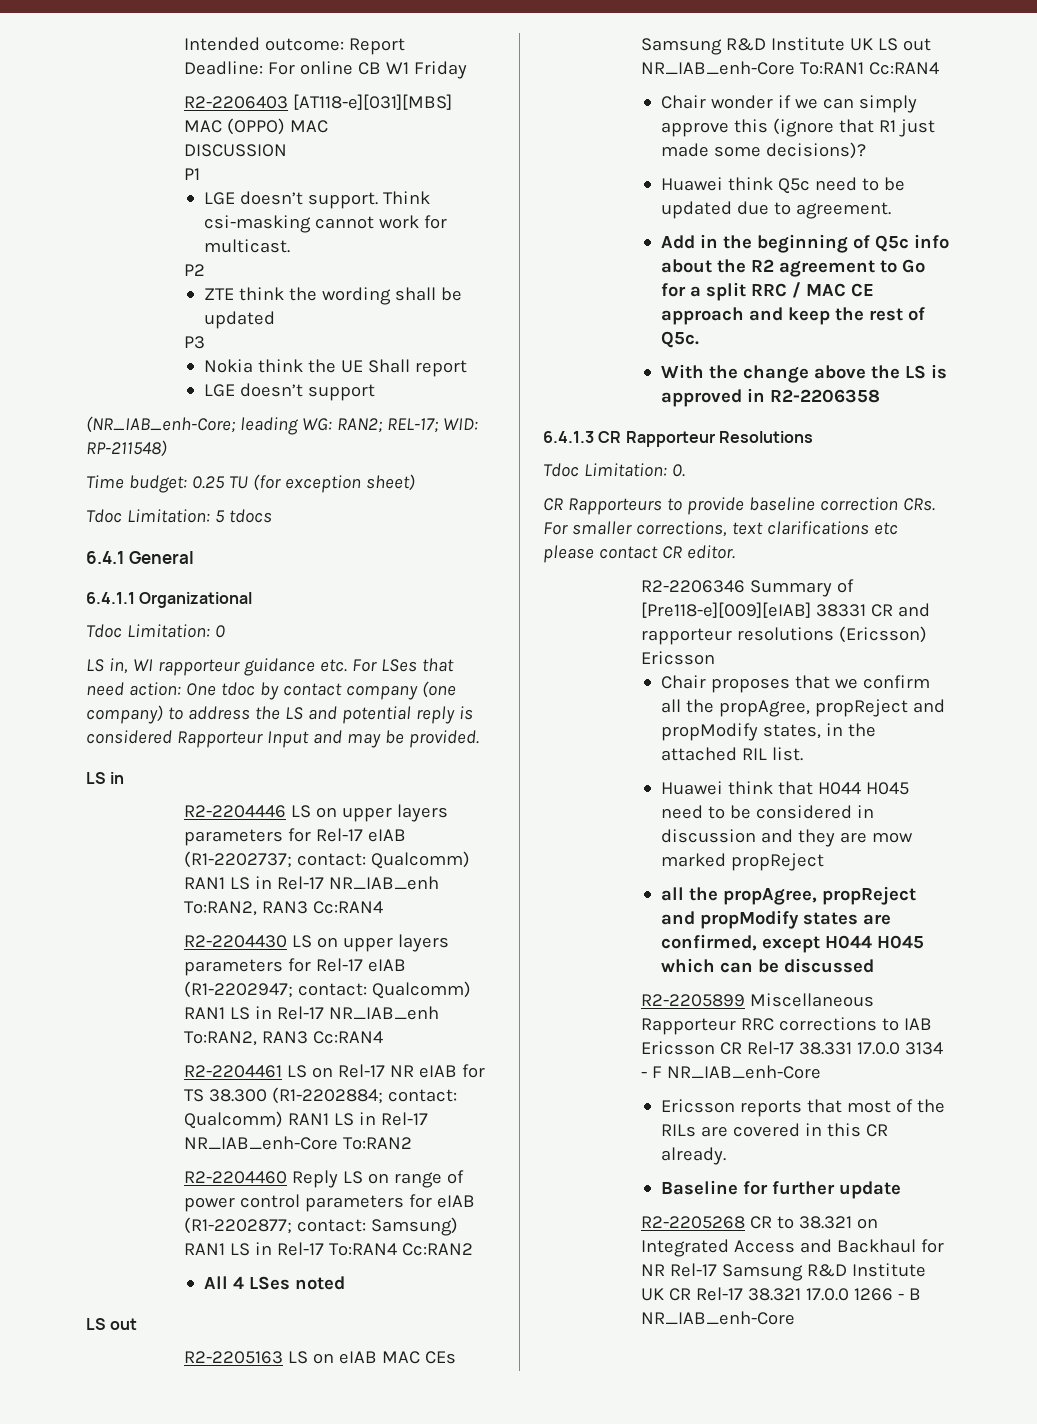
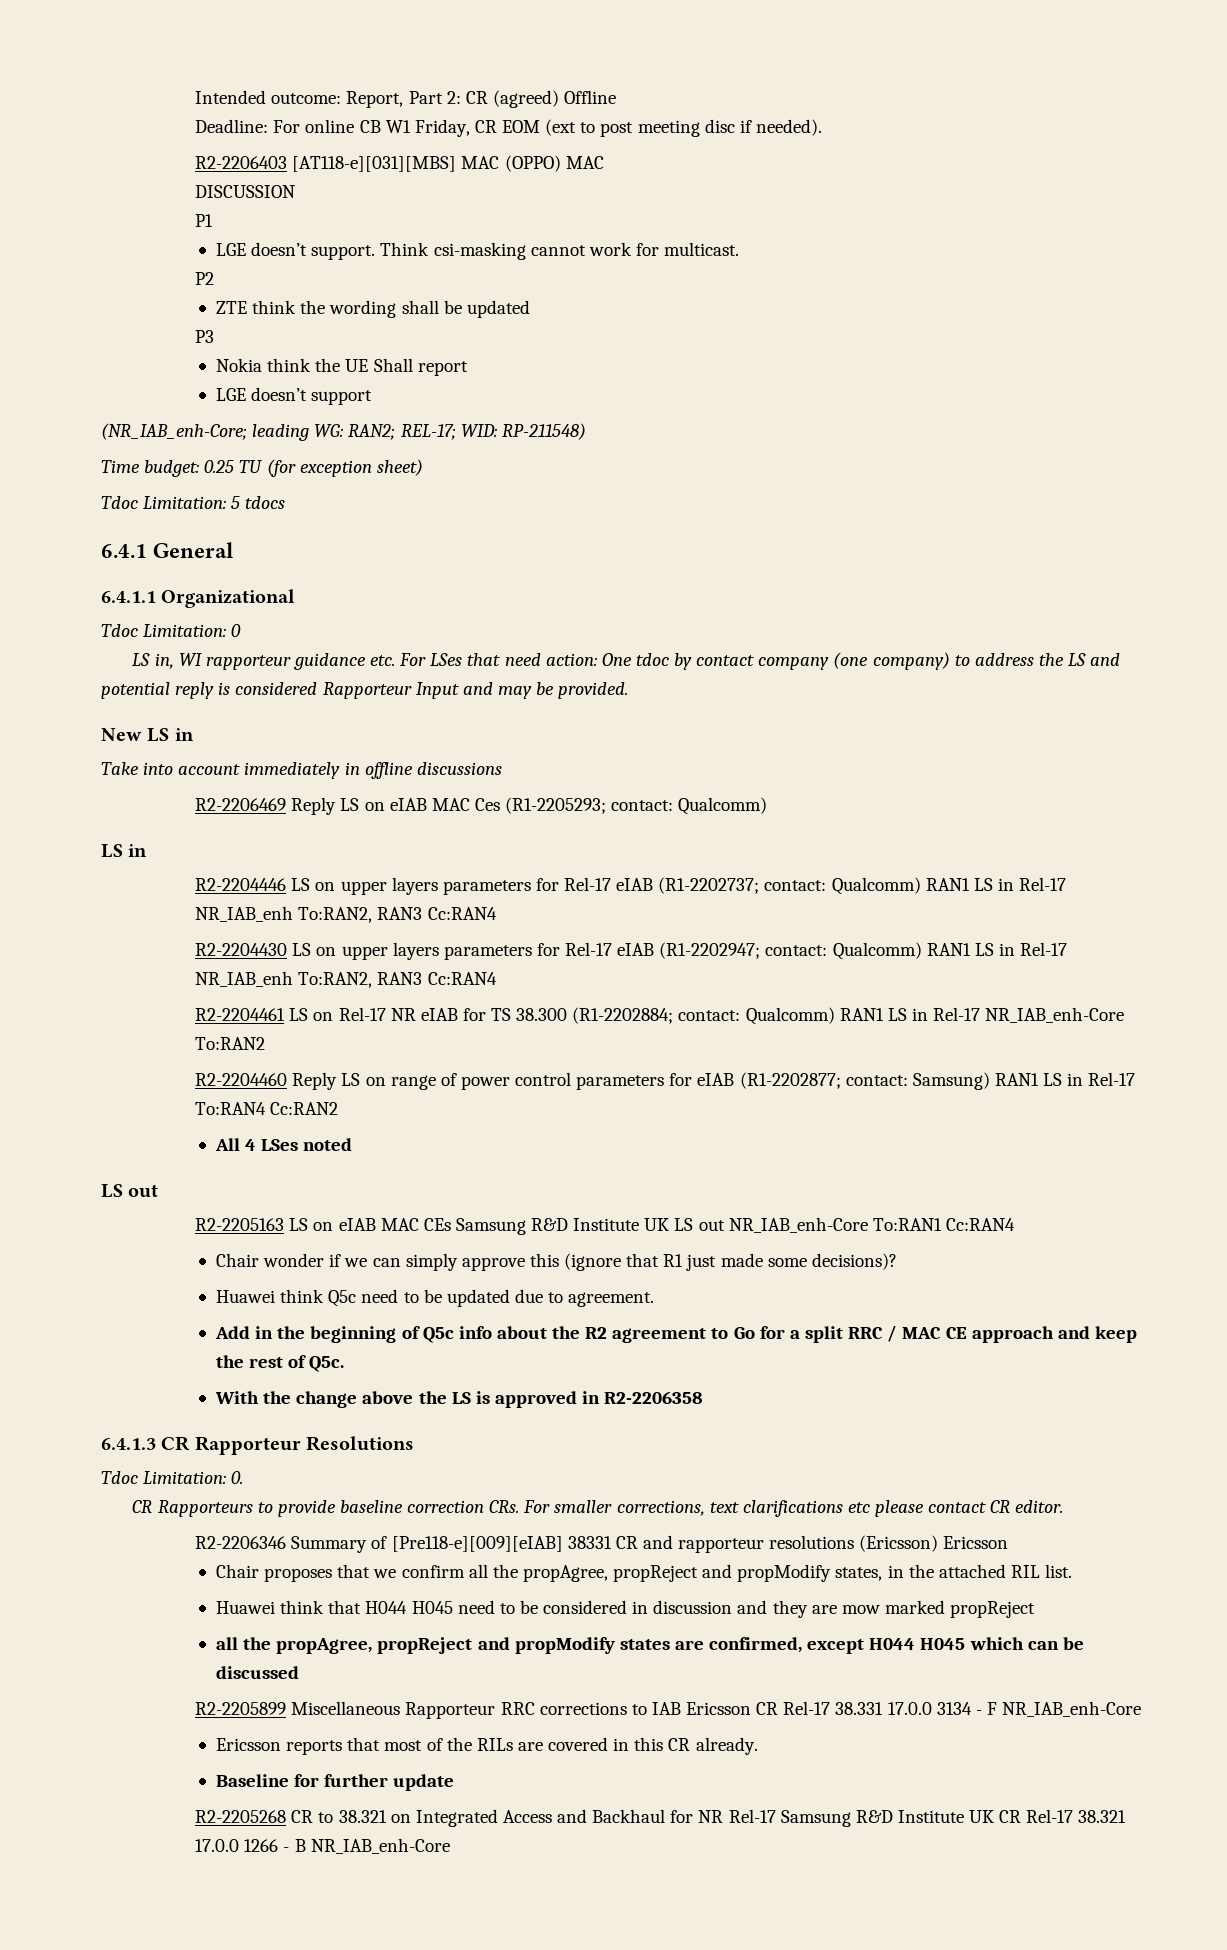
[348,38,405,55] Report -> [346,90,617,108] Report, Part 2: CR (agreed) Offline
[413,61,467,79] Friday -> [414,119,822,137] Friday, CR EOM (ext to post meeting disc if needed).
(479, 739) none -> [101,728,194,742] [101,762,502,779] [195,797,768,815] // New LS in // Take into account immediately in offline discussions // R2-2206469 Reply LS on eIAB MAC Ces (R1-2205293; contact: Qualcomm)

